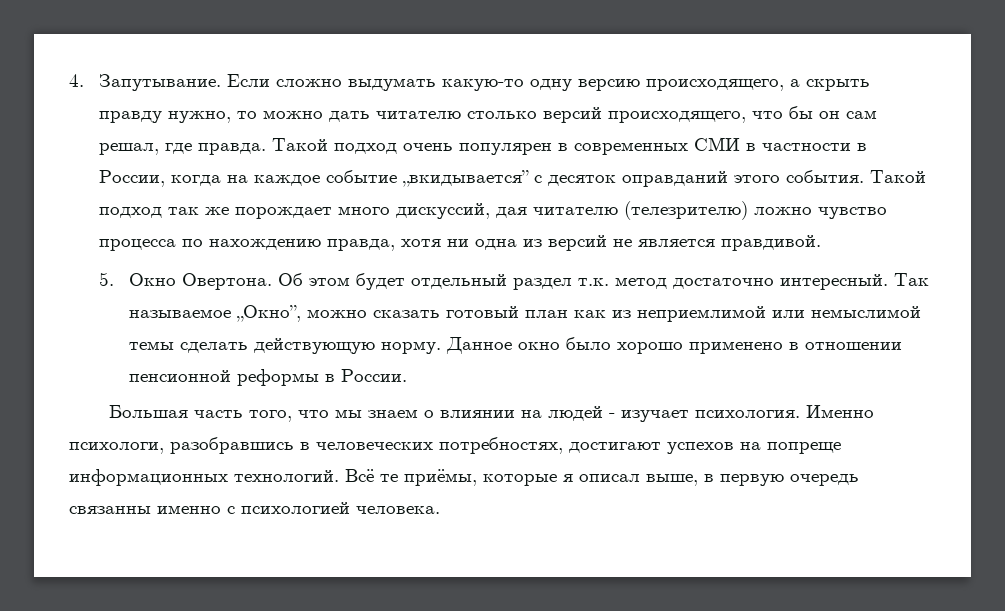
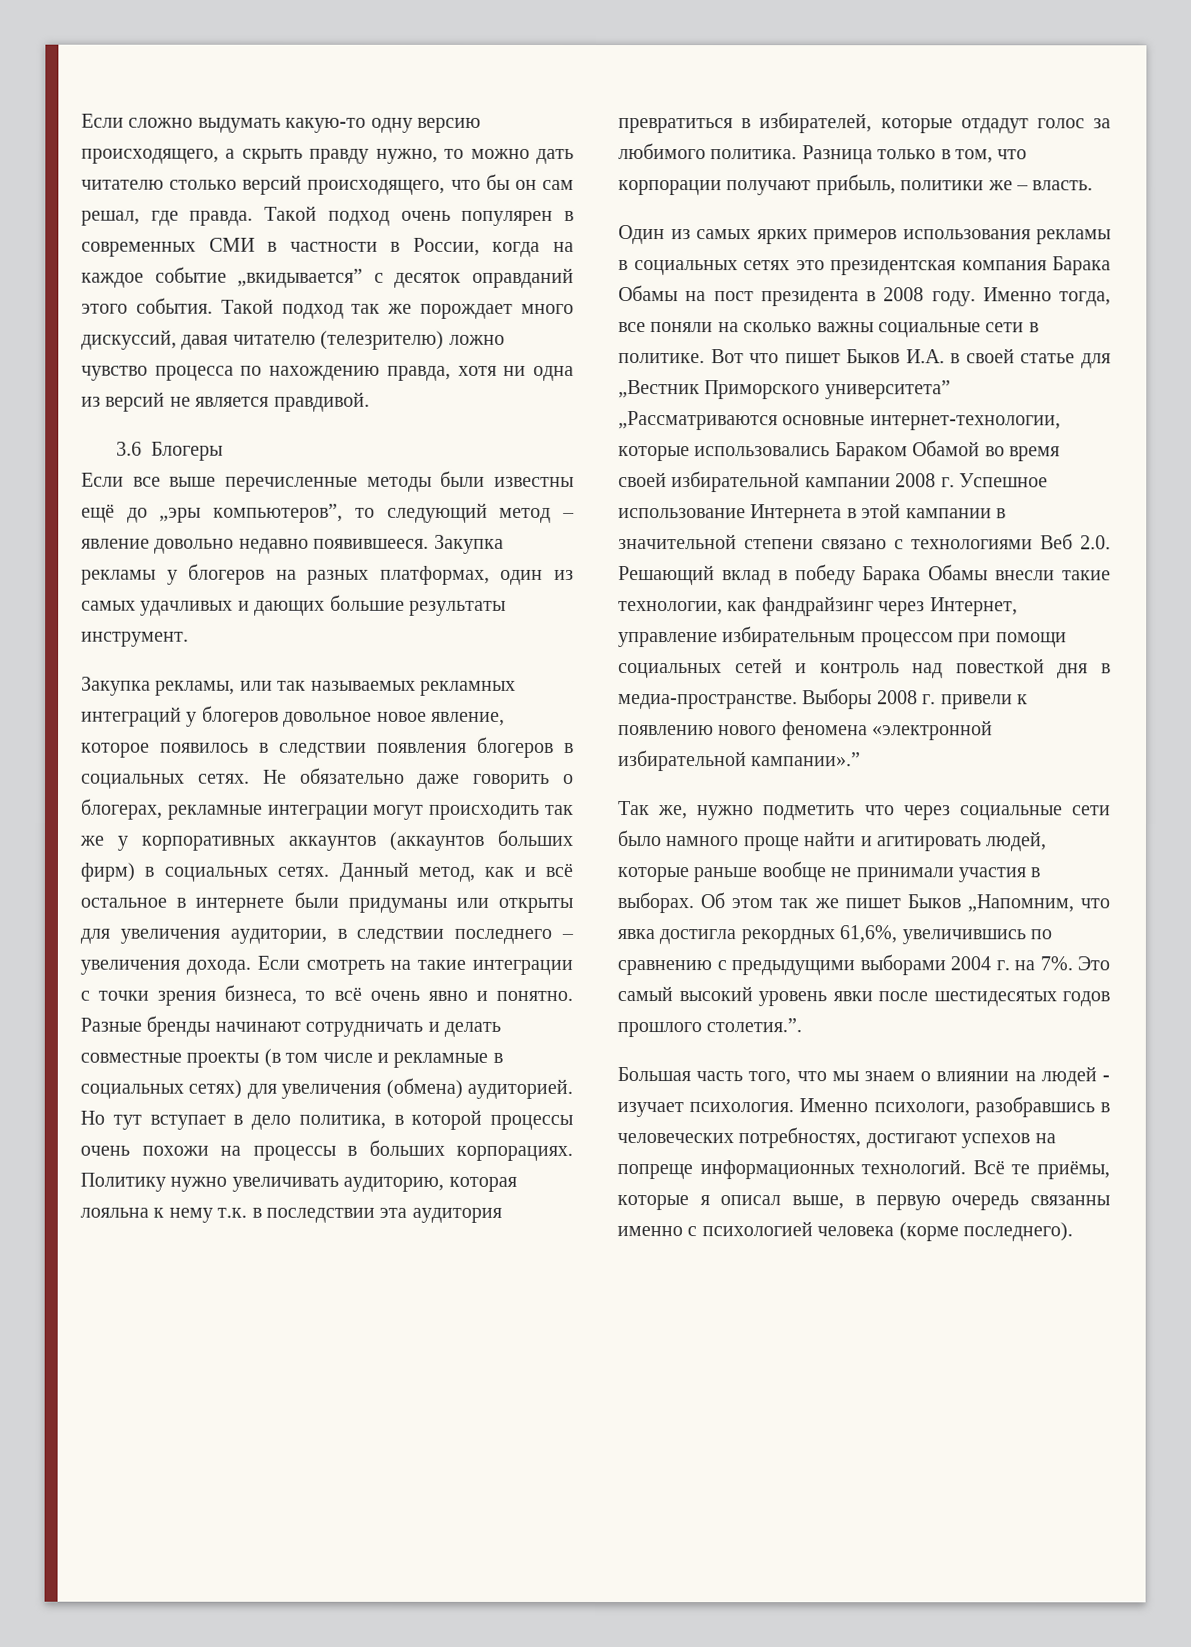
[69,74,221,91] 4. Запутывание. -> (81, 120) none
[495,207,527,218] дая -> [181,334,229,350] давая
[98,272,929,290] [128,305,921,322] [128,337,902,354] [128,369,407,386] 5. Окно Овертона. Об этом будет отдельный раздел т.к. метод достаточно интересный. Так называемое „Окно”, можно сказать готовый план как из неприемлимой или немыслимой темы сделать действующую норму. Данное окно было хорошо применено в отношении пенсионной реформы в России. -> [116,441,224,461] [81,470,574,492] [81,502,575,523] [81,534,504,554] [81,563,574,585] [81,594,506,616] [81,631,189,647] [81,676,516,696] [81,705,505,727] [81,736,574,758] [81,767,574,789] [81,798,574,820] [79,829,573,851] [80,861,573,882] [80,891,573,913] [80,928,574,944] [80,955,573,975] [80,984,573,1006] [80,1015,501,1037] [80,1048,503,1068] [80,1077,573,1099] [80,1109,573,1130] [80,1139,573,1161] [80,1172,517,1192] [80,1207,502,1223] [618,112,1111,134] [618,143,1028,165] [618,174,1094,196] [618,225,1111,245] [618,256,1111,276] [618,285,1111,307] [618,322,1039,338] [618,348,1111,369] [618,380,951,400] [618,411,1061,431] [618,440,1060,462] [618,471,1048,493] [618,503,1006,524] [618,533,1111,550] [618,564,1111,586] [618,596,1018,617] [618,626,1067,648] [618,658,1111,679] [618,688,1028,710] [618,720,994,741] [618,750,862,772] [618,801,1111,821] [617,830,1047,852] [617,861,1041,883] [617,892,1110,914] [617,925,1052,945] [617,954,1110,976] [617,986,1110,1007] [617,1018,803,1038] 3.6 Блогеры // Если все выше перечисленные методы были известны ещё до „эры компьютеров”, то следующий метод – явление довольно недавно появившееся. Закупка рекламы у блогеров на разных платформах, один из самых удачливых и дающих большие результаты инструмент. // Закупка рекламы, или так называемых рекламных интеграций у блогеров довольное новое явление, которое появилось в следствии появления блогеров в социальных сетях. Не обязательно даже говорить о блогерах, рекламные интеграции могут происходить так же у корпоративных аккаунтов (аккаунтов больших фирм) в социальных сетях. Данный метод, как и всё остальное в интернете были придуманы или открыты для увеличения аудитории, в следствии последнего – увеличения дохода. Если смотреть на такие интеграции с точки зрения бизнеса, то всё очень явно и понятно. Разные бренды начинают сотрудничать и делать совместные проекты (в том числе и рекламные в социальных сетях) для увеличения (обмена) аудиторией. Но тут вступает в дело политика, в которой процессы очень похожи на процессы в больших корпорациях. Политику нужно увеличивать аудиторию, которая лояльна к нему т.к. в последствии эта аудитория превратиться в избирателей, которые отдадут голос за любимого политика. Разница только в том, что корпорации получают прибыль, политики же – власть. // Один из самых ярких примеров использования рекламы в социальных сетях это президентская компания Барака Обамы на пост президента в 2008 году. Именно тогда, все поняли на сколько важны социальные сети в политике. Вот что пишет Быков И.А. в своей статье для „Вестник Приморского университета” „Рассматриваются основные интернет-технологии, которые использовались Бараком Обамой во время своей избирательной кампании 2008 г. Успешное использование Интернета в этой кампании в значительной степени связано с технологиями Веб 2.0. Решающий вклад в победу Барака Обамы внесли такие технологии, как фандрайзинг через Интернет, управление избирательным процессом при помощи социальных сетей и контроль над повесткой дня в медиа-пространстве. Выборы 2008 г. привели к появлению нового феномена «электронной избирательной кампании».” // Так же, нужно подметить что через социальные сети было намного проще найти и агитировать людей, которые раньше вообще не принимали участия в выборах. Об этом так же пишет Быков „Напомним, что явка достигла рекордных 61,6%, увеличившись по сравнению с предыдущими выборами 2004 г. на 7%. Это самый высокий уровень явки после шестидесятых годов прошлого столетия.”.
[356,506,440,514] человека. -> [817,1222,1073,1242] человека (корме последнего).

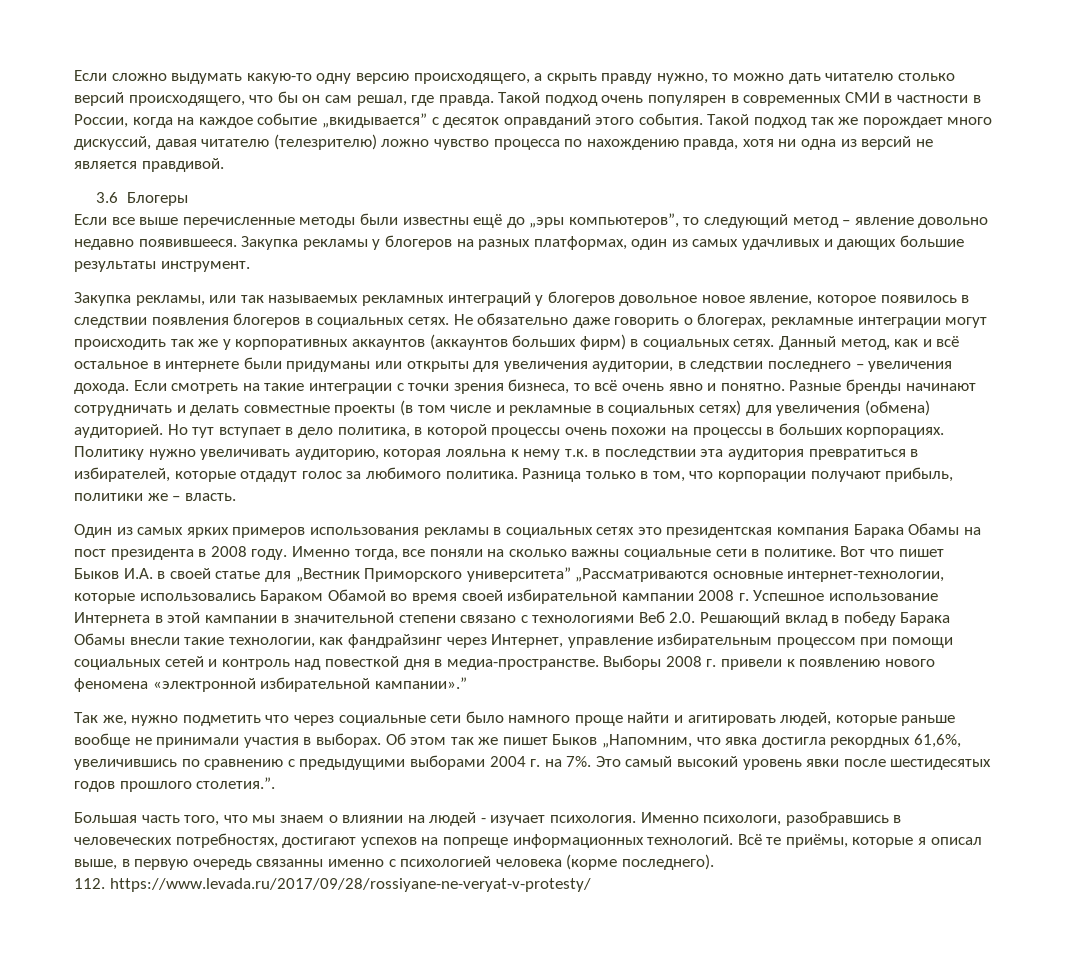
(1073, 1232) none -> [74,878,591,892] // 112. https://www.levada.ru/2017/09/28/rossiyane-ne-veryat-v-protesty/

